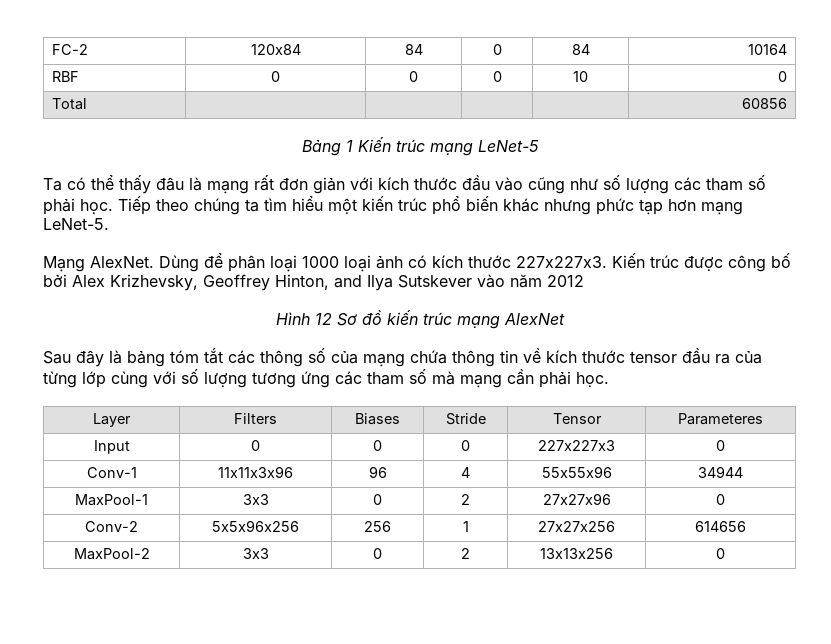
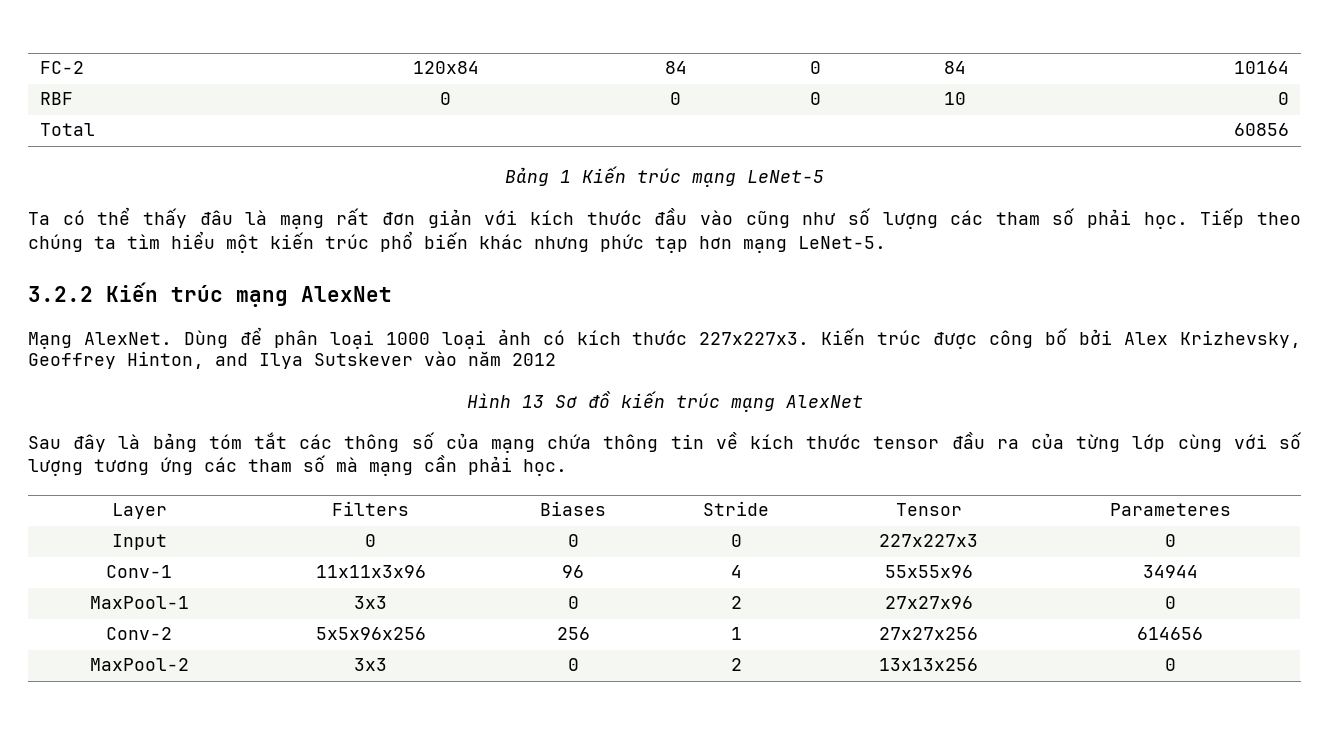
(109, 224) none -> [28,282,392,307] // 3.2.2 Kiến trúc mạng AlexNet
[314,313,332,325] 12 -> [521,395,544,408] 13

